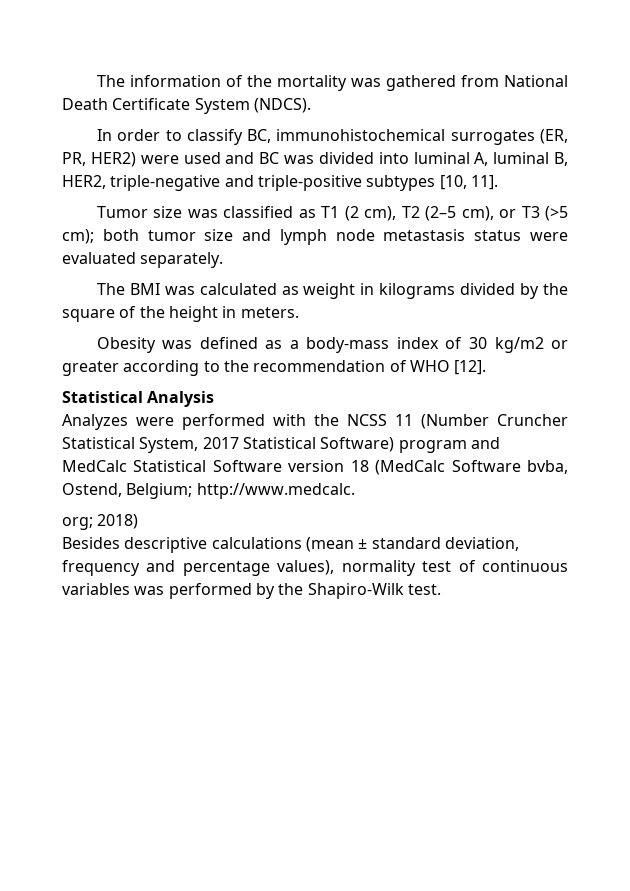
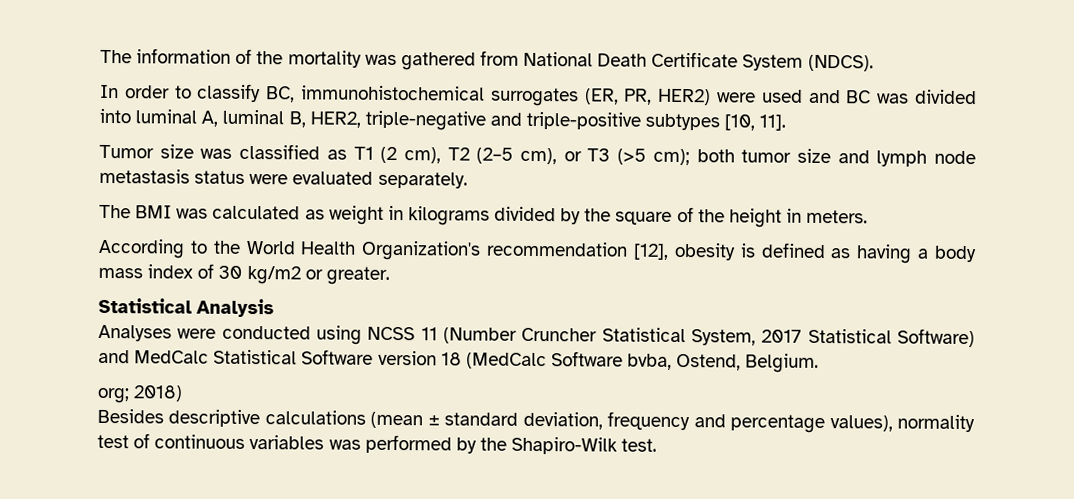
[96,337,390,353] Obesity was defined as a body-mass -> [98,238,978,264] [98,267,143,279] According to the World Health Organization's recommendation [12], obesity is defined as having a body mass
[62,360,487,376] [62,391,215,407] [62,414,339,430] greater according to the recommendation of WHO [12]. // Statistical Analysis // Analyzes were performed with the -> [325,266,390,285] [98,297,275,318] [98,324,362,345] greater. // Statistical Analysis // Analyses were conducted using
[398,440,467,453] program -> (975, 338) none
[126,483,355,499] Belgium; http://www.medcalc. -> [745,353,820,373] Belgium.

